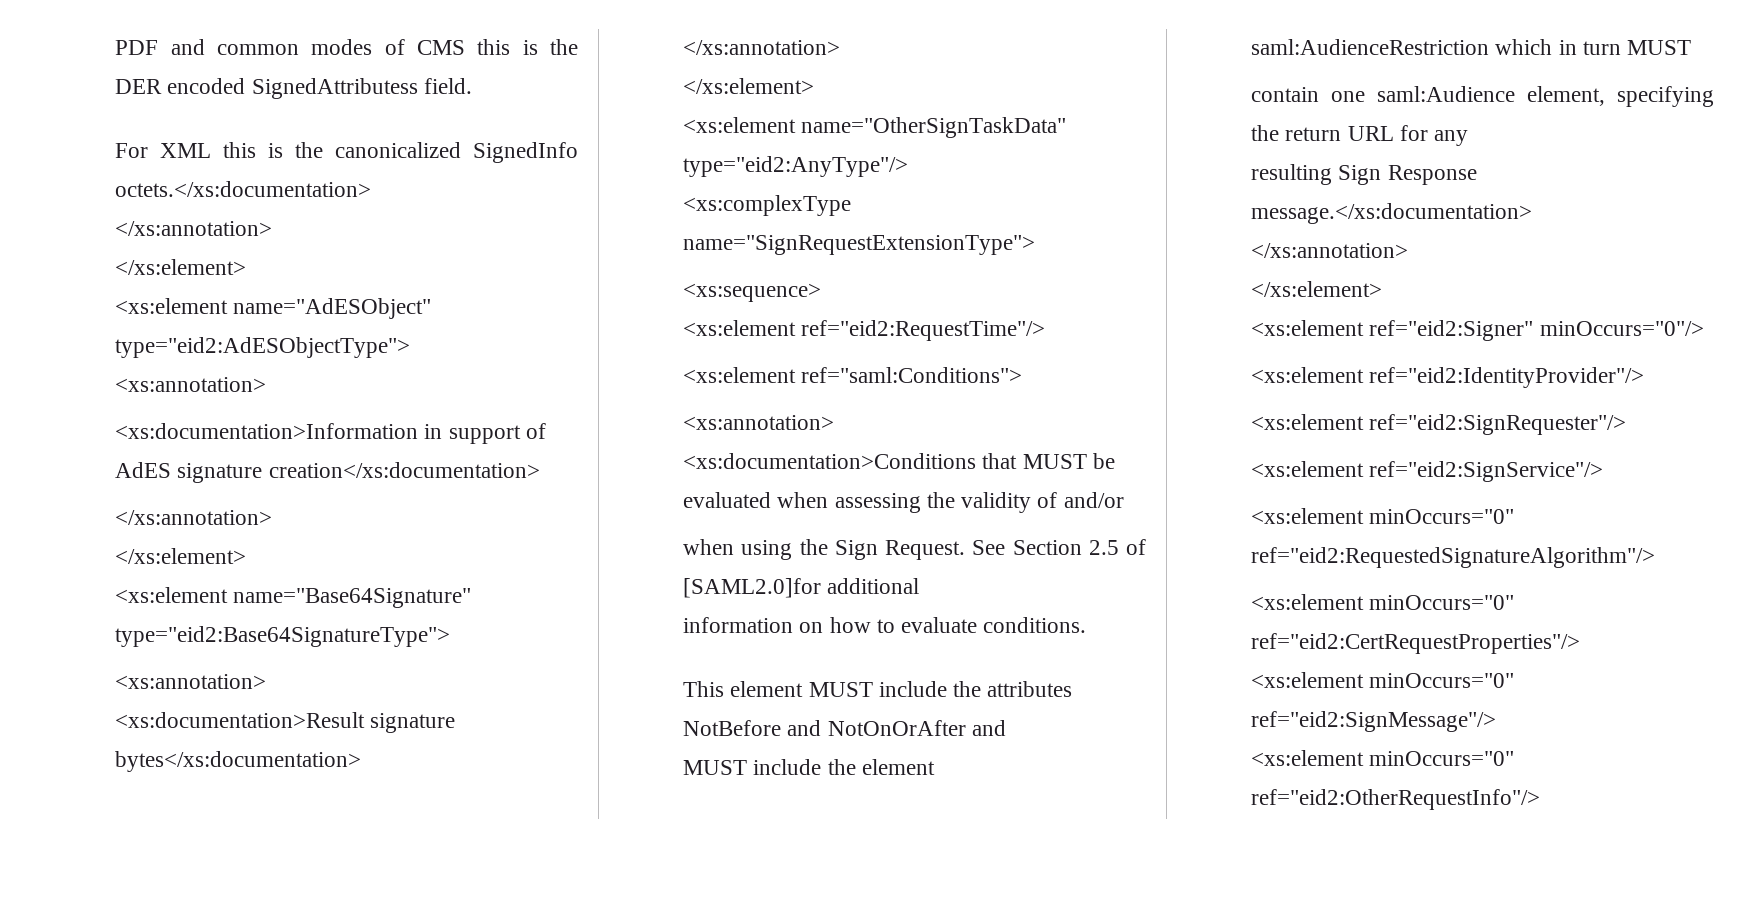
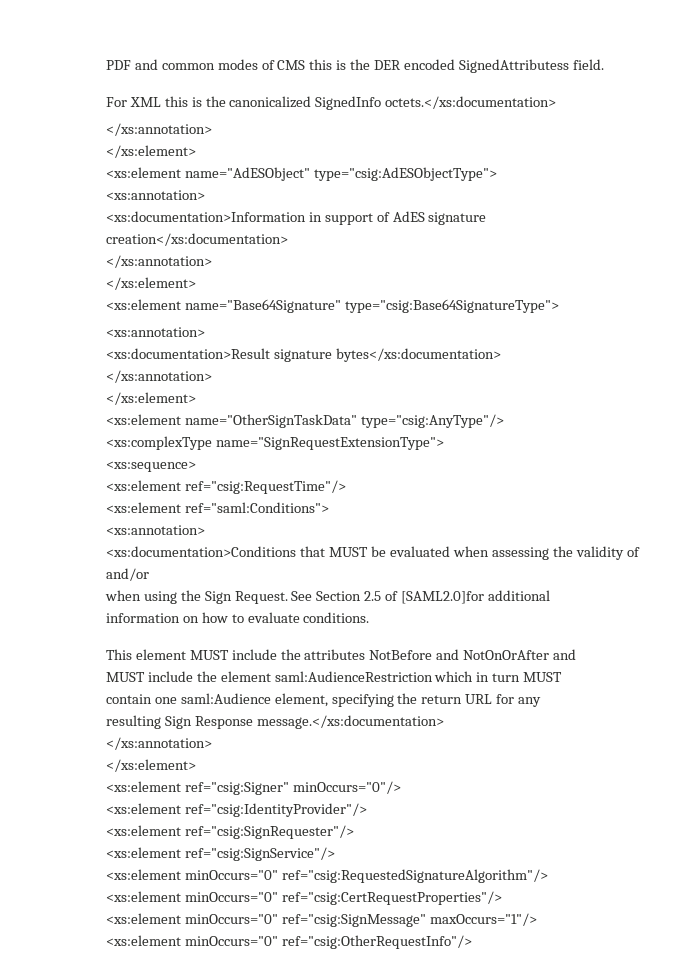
[115,337,411,358] type="eid2:AdESObjectType"> -> [313,167,497,181] type="csig:AdESObjectType">
[115,626,451,647] type="eid2:Base64SignatureType"> -> [344,299,559,313] type="csig:Base64SignatureType">
[683,156,909,177] type="eid2:AnyType"/> -> [360,414,504,428] type="csig:AnyType"/>
[801,320,1046,341] ref="eid2:RequestTime"/> -> [184,480,346,494] ref="csig:RequestTime"/>
[1369,320,1534,341] ref="eid2:Signer" -> [184,782,289,795] ref="csig:Signer"
[1369,367,1645,388] [1251,414,1627,435] [1251,461,1604,482] [1251,508,1515,524] [1251,547,1656,568] [1251,594,1515,610] [1251,633,1581,654] [1251,672,1515,688] [1251,711,1497,732] [1251,750,1515,766] [1251,789,1541,810] ref="eid2:IdentityProvider"/> // <xs:element ref="eid2:SignRequester"/> // <xs:element ref="eid2:SignService"/> // <xs:element minOccurs="0" ref="eid2:RequestedSignatureAlgorithm"/> // <xs:element minOccurs="0" ref="eid2:CertRequestProperties"/> // <xs:element minOccurs="0" ref="eid2:SignMessage"/> // <xs:element minOccurs="0" ref="eid2:OtherRequestInfo"/> -> [184,803,367,817] [105,825,354,839] [105,847,335,861] [105,869,548,883] [105,891,502,905] [105,913,537,927] [105,935,472,949] ref="csig:IdentityProvider"/> // <xs:element ref="csig:SignRequester"/> // <xs:element ref="csig:SignService"/> // <xs:element minOccurs="0" ref="csig:RequestedSignatureAlgorithm"/> // <xs:element minOccurs="0" ref="csig:CertRequestProperties"/> // <xs:element minOccurs="0" ref="csig:SignMessage" maxOccurs="1"/> // <xs:element minOccurs="0" ref="csig:OtherRequestInfo"/>

